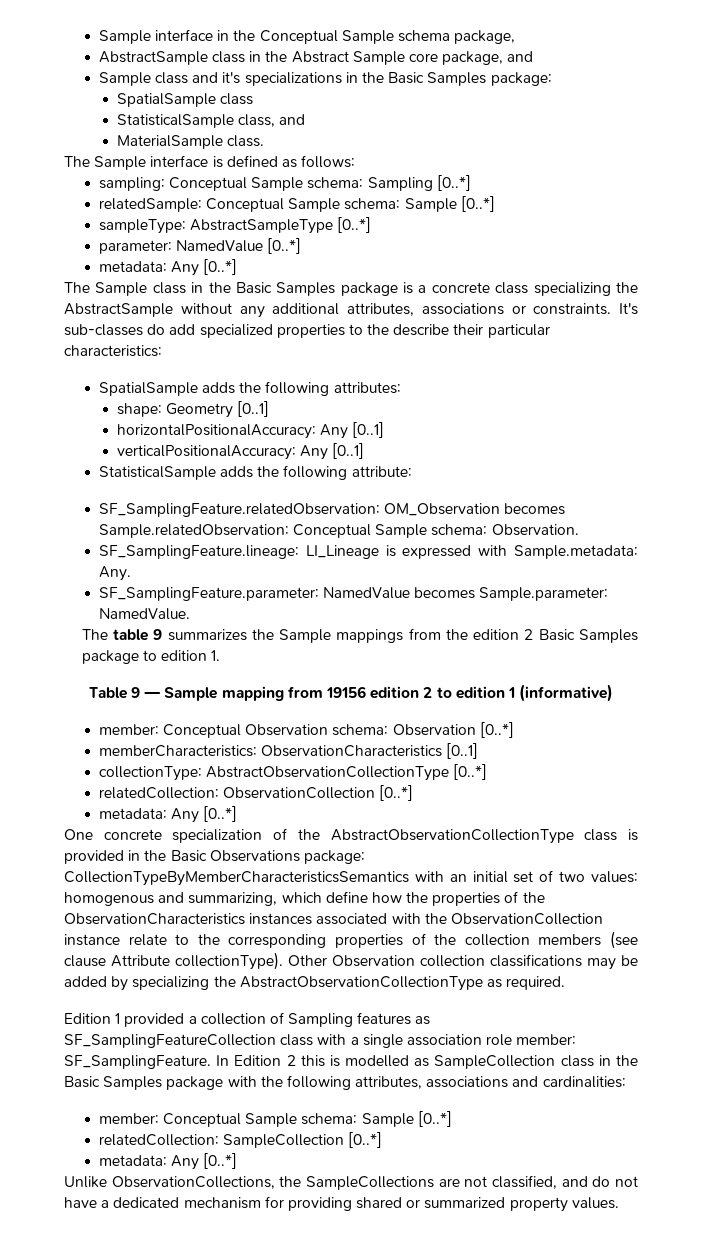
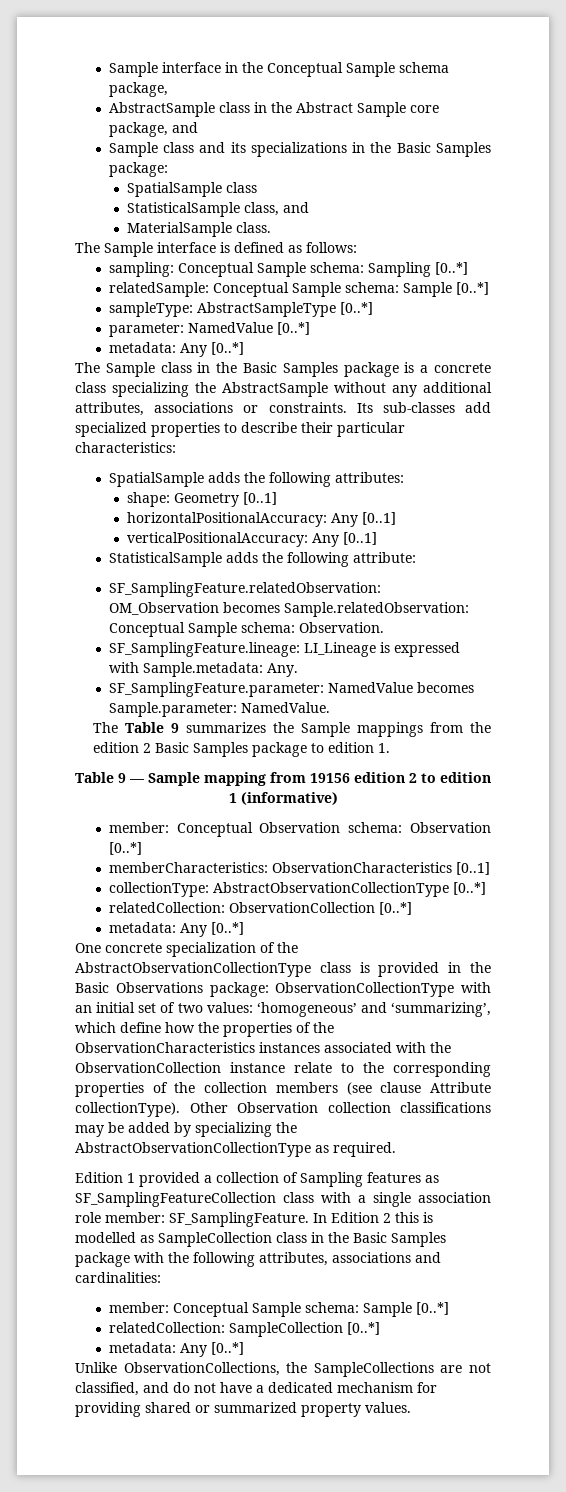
[222,72,241,84] it's -> [230,142,246,153] its
[619,303,638,315] [64,324,166,336] It's sub-classes do -> [356,402,455,413] Its sub-classes
[367,324,390,335] the -> (237, 428) none
[113,629,149,641] table -> [125,722,165,733] Table
[64,871,409,886] CollectionTypeByMemberCharacteristicsSemantics -> [275,982,455,997] ObservationCollectionType
[64,892,278,906] homogenous and summarizing, -> [256,1002,491,1017] ‘homogeneous’ and ‘summarizing’,

